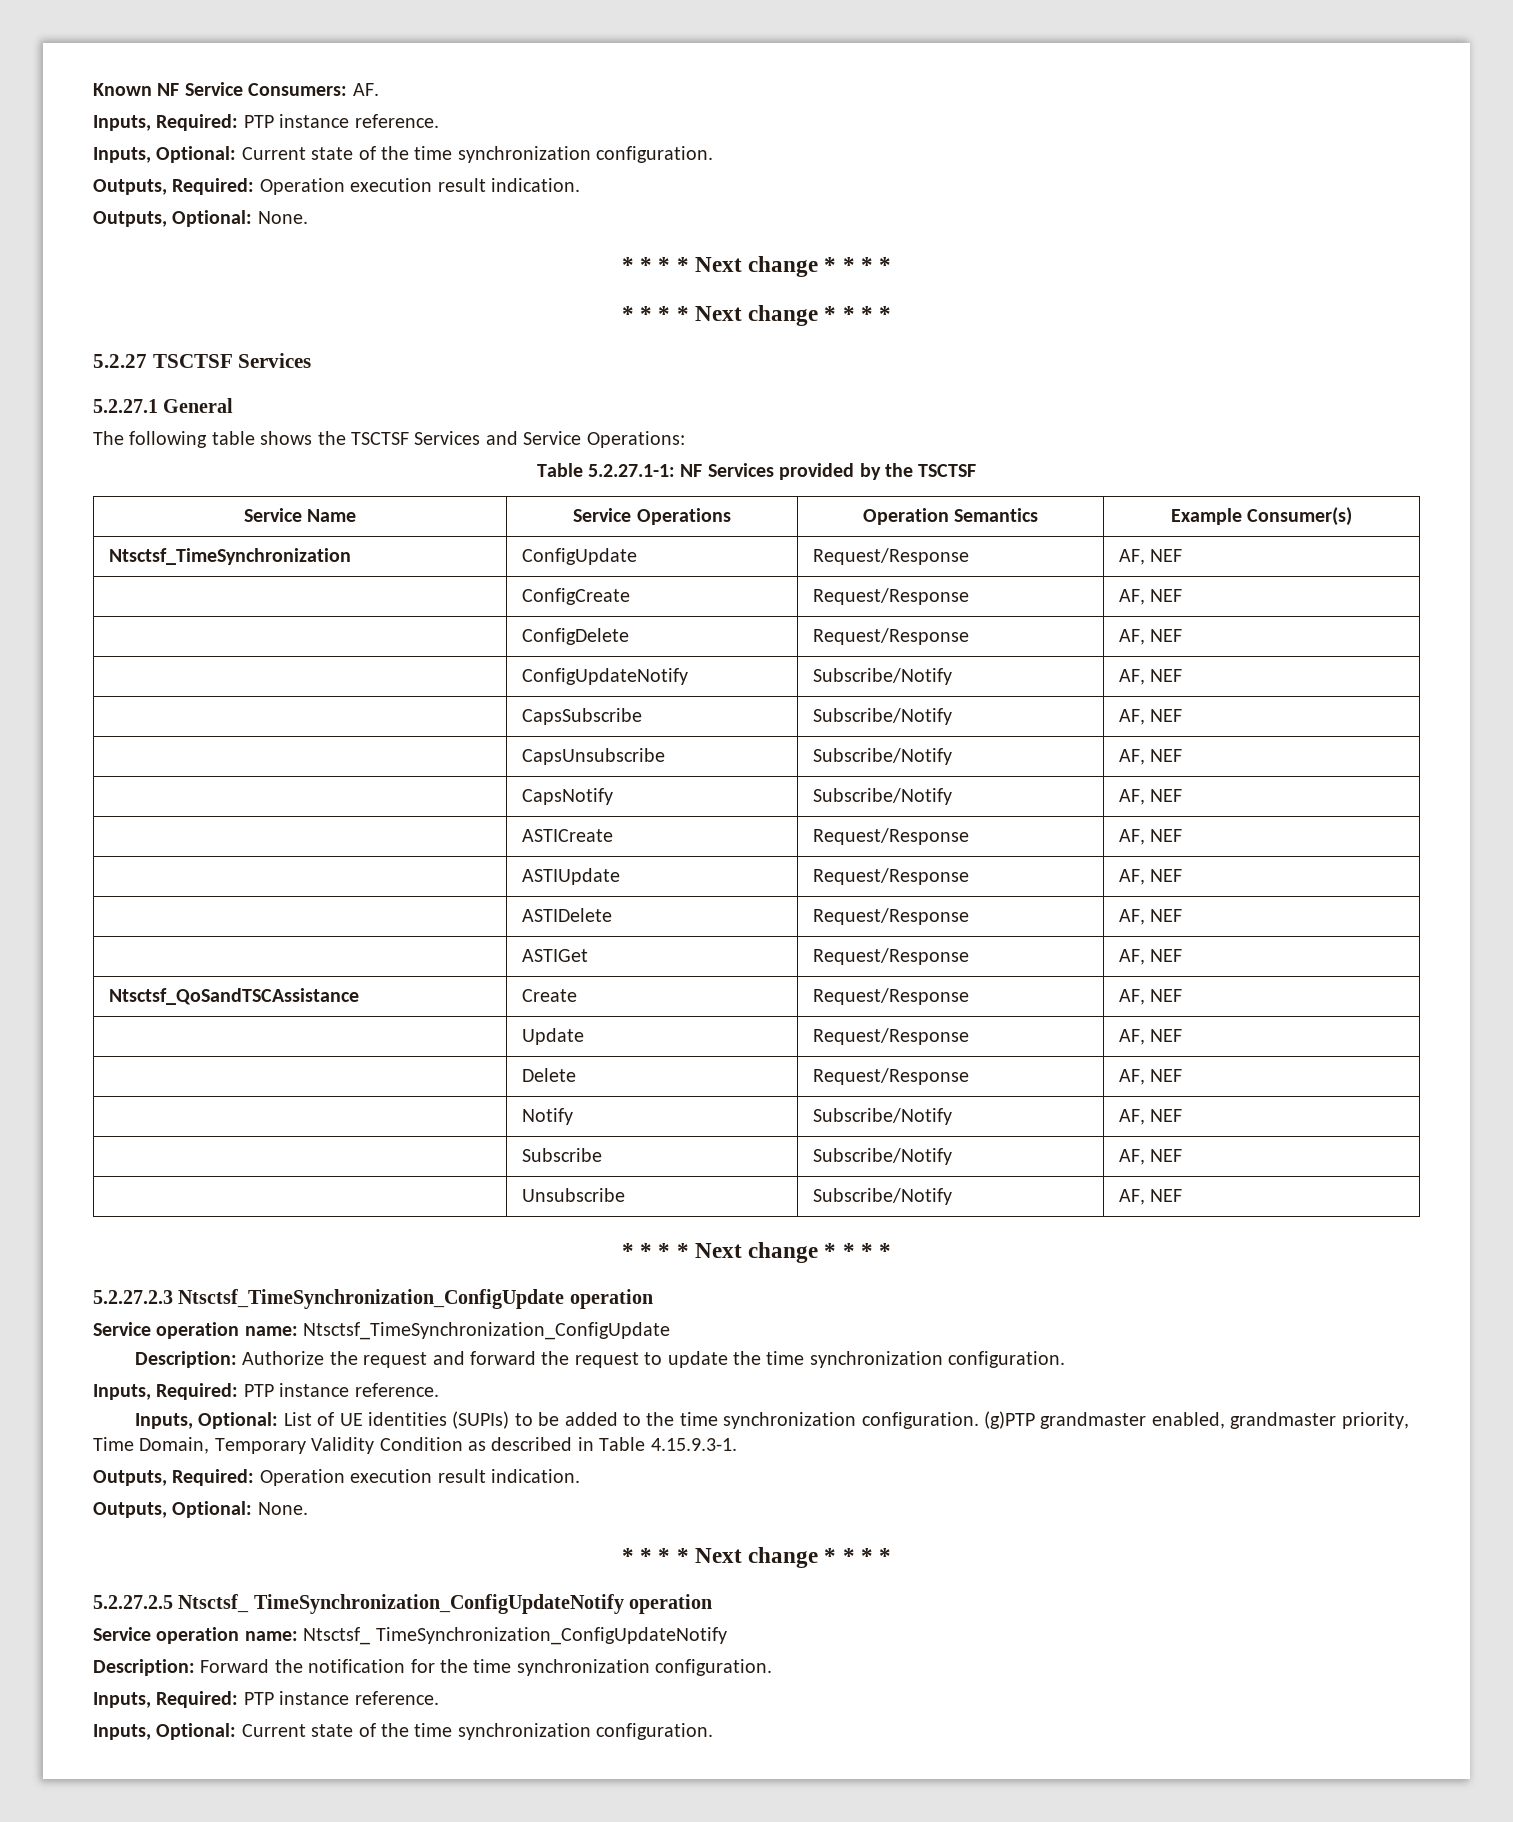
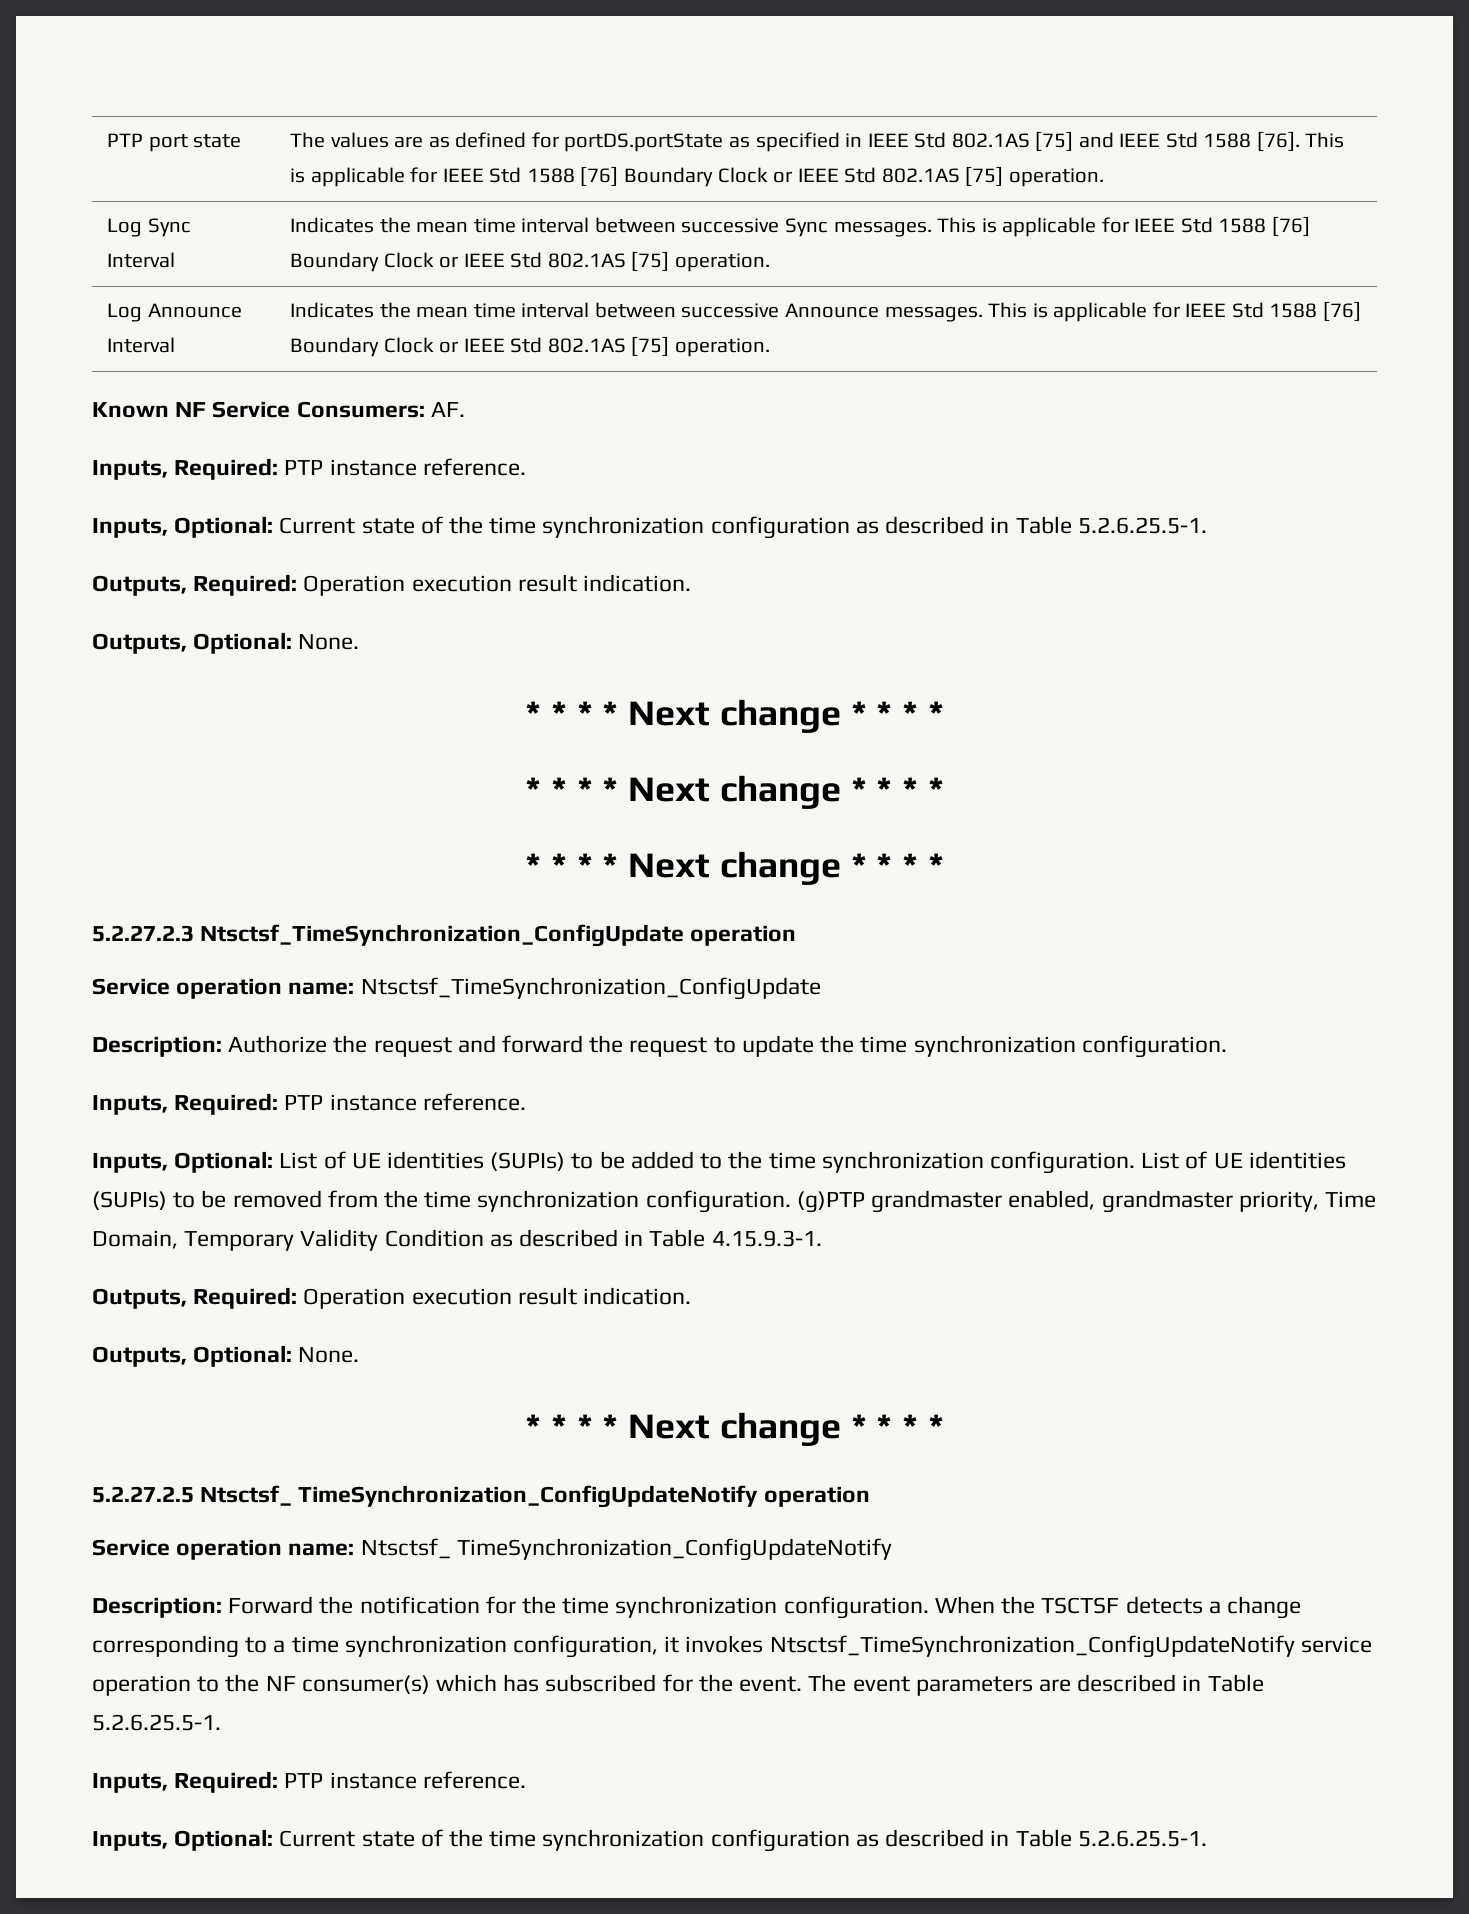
(93, 89) none -> [107,133,242,152] [290,131,1345,152] [290,166,1104,187] [107,218,191,237] [107,252,176,268] [290,216,1310,237] [290,251,771,272] [107,303,242,322] [107,337,176,353] [290,301,1361,322] [290,336,771,357] PTP port state | The values are as defined for portDS.portState as specified in IEEE Std 802.1AS [75] and IEEE Std 1588 [76]. This is applicable for IEEE Std 1588 [76] Boundary Clock or IEEE Std 802.1AS [75] operation. // Log Sync Interval | Indicates the mean time interval between successive Sync messages. This is applicable for IEEE Std 1588 [76] Boundary Clock or IEEE Std 802.1AS [75] operation. // Log Announce Interval | Indicates the mean time interval between successive Announce messages. This is applicable for IEEE Std 1588 [76] Boundary Clock or IEEE Std 802.1AS [75] operation. //
[596,146,714,163] configuration. -> [710,516,1207,539] configuration as described in Table 5.2.6.25.5-1.
[93,353,312,368] [93,398,234,413] [93,431,685,448] [536,463,977,480] [243,508,357,522] [573,508,731,525] [862,508,1039,525] [1170,507,1353,526] [108,548,351,565] [521,548,637,565] [812,548,969,565] [1118,549,1182,565] [521,588,630,605] [812,588,969,605] [1118,589,1182,605] [521,628,629,645] [812,628,969,645] [1118,629,1182,645] [521,668,688,685] [812,668,952,685] [1118,669,1182,685] [521,708,642,725] [812,708,952,725] [1118,709,1182,725] [521,748,665,765] [812,748,952,765] [1118,749,1182,765] [521,788,613,805] [812,788,952,805] [1118,789,1182,805] [521,829,613,842] [812,828,969,845] [1118,829,1182,845] [521,868,620,885] [812,868,969,885] [1118,869,1182,885] [521,908,612,922] [812,908,969,925] [1118,909,1182,925] [521,949,588,962] [812,948,969,965] [1118,949,1182,965] [108,988,359,1005] [521,989,577,1002] [812,988,969,1005] [1118,989,1182,1005] [521,1028,584,1045] [812,1028,969,1045] [1118,1029,1182,1045] [521,1068,576,1082] [812,1068,969,1085] [1118,1069,1182,1085] [521,1108,573,1125] [812,1108,952,1125] [1118,1109,1182,1125] [521,1148,602,1162] [812,1148,952,1165] [1118,1149,1182,1165] [521,1188,625,1202] [812,1188,952,1205] [1118,1189,1182,1205] // 5.2.27 TSCTSF Services // 5.2.27.1 General // The following table shows the TSCTSF Services and Service Operations: // Table 5.2.27.1-1: NF Services provided by the TSCTSF // Service Name | Service Operations | Operation Semantics | Example Consumer(s) // Ntsctsf_TimeSynchronization | ConfigUpdate | Request/Response | AF, NEF // | ConfigCreate | Request/Response | AF, NEF // | ConfigDelete | Request/Response | AF, NEF // | ConfigUpdateNotify | Subscribe/Notify | AF, NEF // | CapsSubscribe | Subscribe/Notify | AF, NEF // | CapsUnsubscribe | Subscribe/Notify | AF, NEF // | CapsNotify | Subscribe/Notify | AF, NEF // | ASTICreate | Request/Response | AF, NEF // | ASTIUpdate | Request/Response | AF, NEF // | ASTIDelete | Request/Response | AF, NEF // | ASTIGet | Request/Response | AF, NEF // Ntsctsf_QoSandTSCAssistance | Create | Request/Response | AF, NEF // | Update | Request/Response | AF, NEF // | Delete | Request/Response | AF, NEF // | Notify | Subscribe/Notify | AF, NEF // | Subscribe | Subscribe/Notify | AF, NEF // | Unsubscribe | Subscribe/Notify | AF, NEF -> (944, 789) none
(979, 1420) none -> [1141,1151,1346,1169] [92,1190,791,1213] List of UE identities (SUPIs) to be removed from the time synchronization configuration.
(773, 1667) none -> [934,1596,1301,1619] [92,1635,1372,1658] [92,1674,1264,1696] [92,1714,221,1731] When the TSCTSF detects a change corresponding to a time synchronization configuration, it invokes Ntsctsf_TimeSynchronization_ConfigUpdateNotify service operation to the NF consumer(s) which has subscribed for the event. The event parameters are described in Table 5.2.6.25.5-1.
[596,1723,714,1740] configuration. -> [710,1829,1207,1852] configuration as described in Table 5.2.6.25.5-1.

